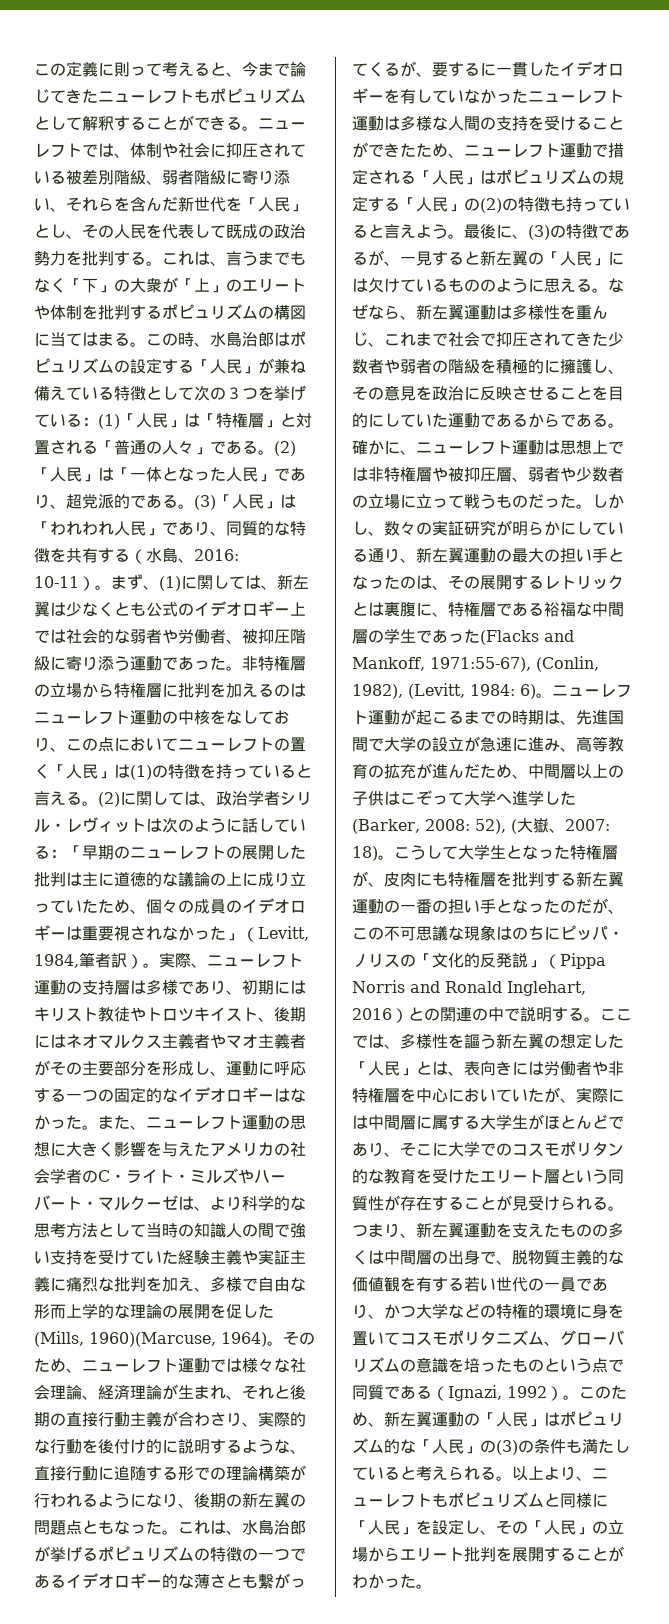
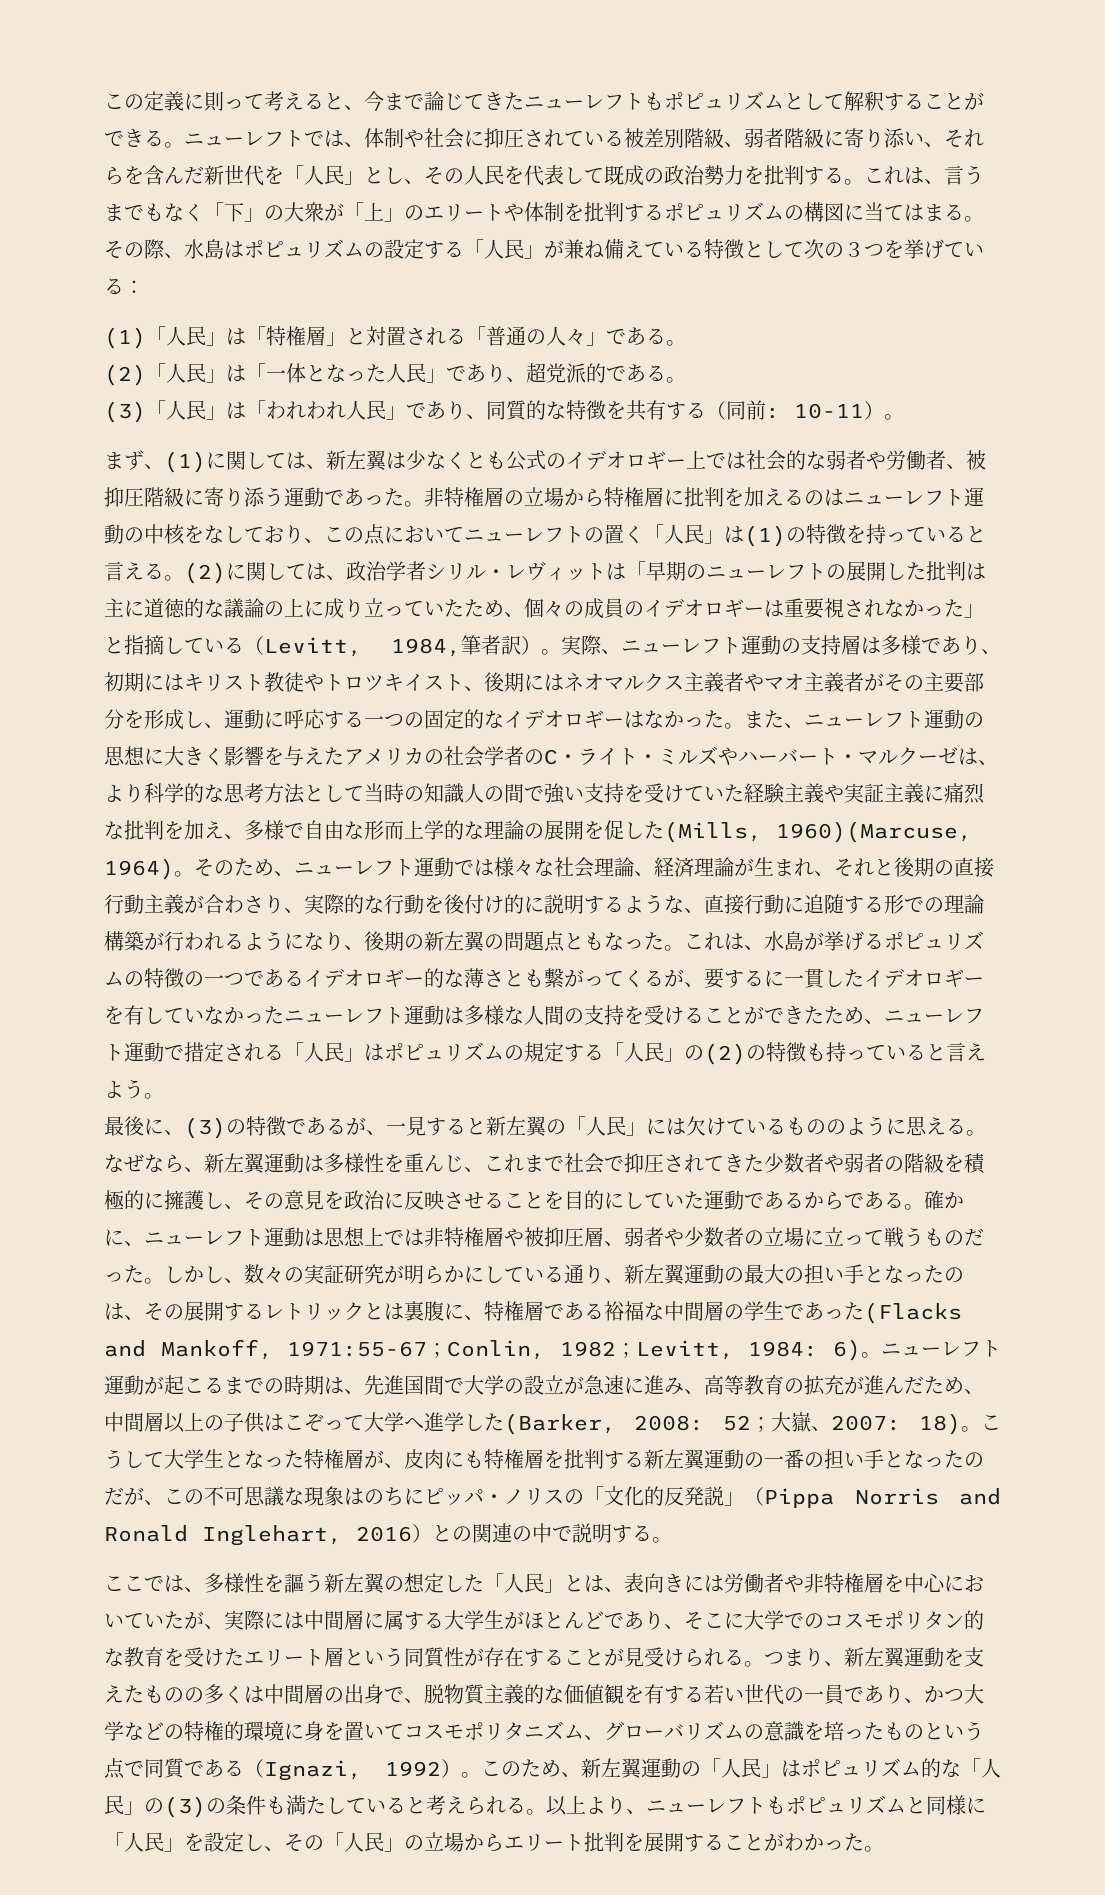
[146,331,274,347] この時、水島治郎 -> [104,239,224,259] その際、水島
(98, 421) none -> (144, 287) //
(274, 452) none -> (686, 343) //
(194, 506) none -> (686, 380) //
[146,547,239,563] 水島、2016: -> [726,400,780,420] 同前:
(111, 587) none -> (904, 417) //
[162,817,306,833] [34,846,66,859] 次のように話している： -> (626, 571) none
(242, 937) none -> [104,635,244,655] と指摘している
[274,1520,306,1535] 治郎 -> (804, 941) none
(464, 236) none -> (164, 1096) //
[430,656,599,672] [352,683,465,699] 1971:55-67), (Conlin, 1982), (Levitt, -> [287,1340,734,1360] 1971:55-67；Conlin, 1982；Levitt,
[474,819,517,834] 52), ( -> [722,1415,771,1432] 52；
(600, 1019) none -> (672, 1540) //

